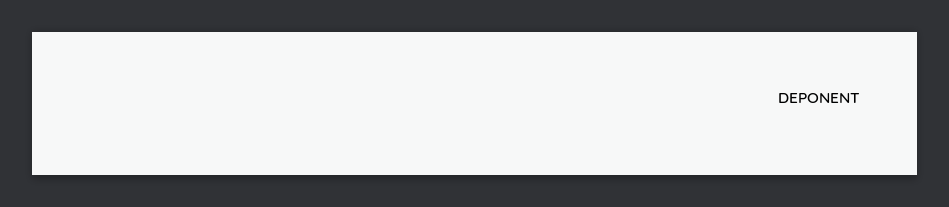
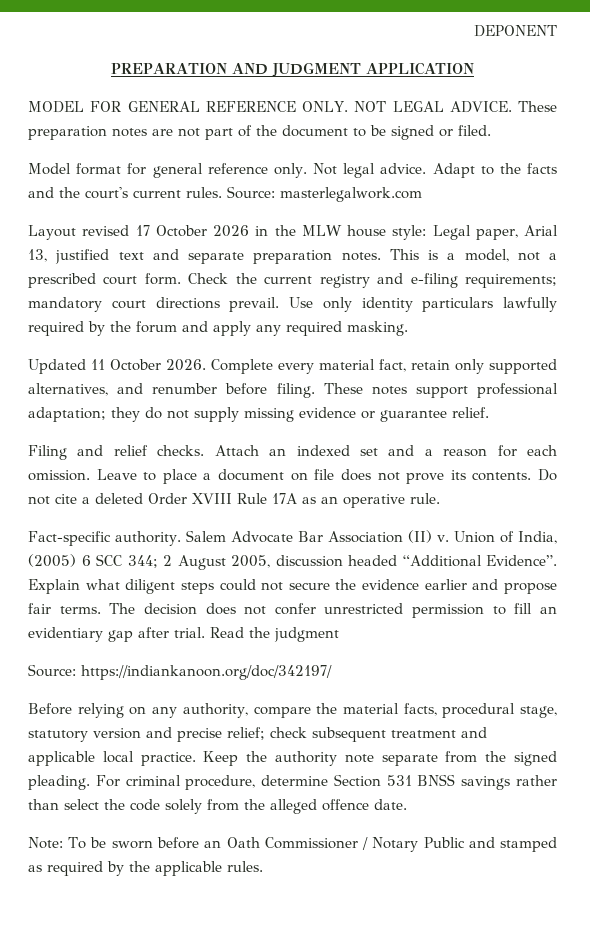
(860, 98) none -> [110,62,475,77] [28,101,557,113] [28,125,491,140] [28,163,557,178] [28,186,422,202] [28,225,558,240] [28,249,557,264] [28,273,558,288] [28,297,557,312] [28,321,408,336] [28,359,557,374] [28,383,558,398] [28,407,489,422] [28,445,558,460] [28,469,558,484] [28,493,440,508] [28,530,558,546] [28,554,557,570] [28,579,557,594] [28,603,557,618] [28,627,339,642] [28,664,332,680] [28,703,558,718] [28,727,487,742] [28,751,557,766] [28,774,557,790] [28,799,407,814] [28,837,557,852] [28,861,263,876] // PREPARATION AND JUDGMENT APPLICATION // MODEL FOR GENERAL REFERENCE ONLY. NOT LEGAL ADVICE. These preparation notes are not part of the document to be signed or filed. // Model format for general reference only. Not legal advice. Adapt to the facts and the court's current rules. Source: masterlegalwork.com // Layout revised 17 October 2026 in the MLW house style: Legal paper, Arial 13, justified text and separate preparation notes. This is a model, not a prescribed court form. Check the current registry and e-filing requirements; mandatory court directions prevail. Use only identity particulars lawfully required by the forum and apply any required masking. // Updated 11 October 2026. Complete every material fact, retain only supported alternatives, and renumber before filing. These notes support professional adaptation; they do not supply missing evidence or guarantee relief. // Filing and relief checks. Attach an indexed set and a reason for each omission. Leave to place a document on file does not prove its contents. Do not cite a deleted Order XVIII Rule 17A as an operative rule. // Fact-specific authority. Salem Advocate Bar Association (II) v. Union of India, (2005) 6 SCC 344; 2 August 2005, discussion headed “Additional Evidence”. Explain what diligent steps could not secure the evidence earlier and propose fair terms. The decision does not confer unrestricted permission to fill an evidentiary gap after trial. Read the judgment // Source: https://indiankanoon.org/doc/342197/ // Before relying on any authority, compare the material facts, procedural stage, statutory version and precise relief; check subsequent treatment and applicable local practice. Keep the authority note separate from the signed pleading. For criminal procedure, determine Section 531 BNSS savings rather than select the code solely from the alleged offence date. // Note: To be sworn before an Oath Commissioner / Notary Public and stamped as required by the applicable rules.

